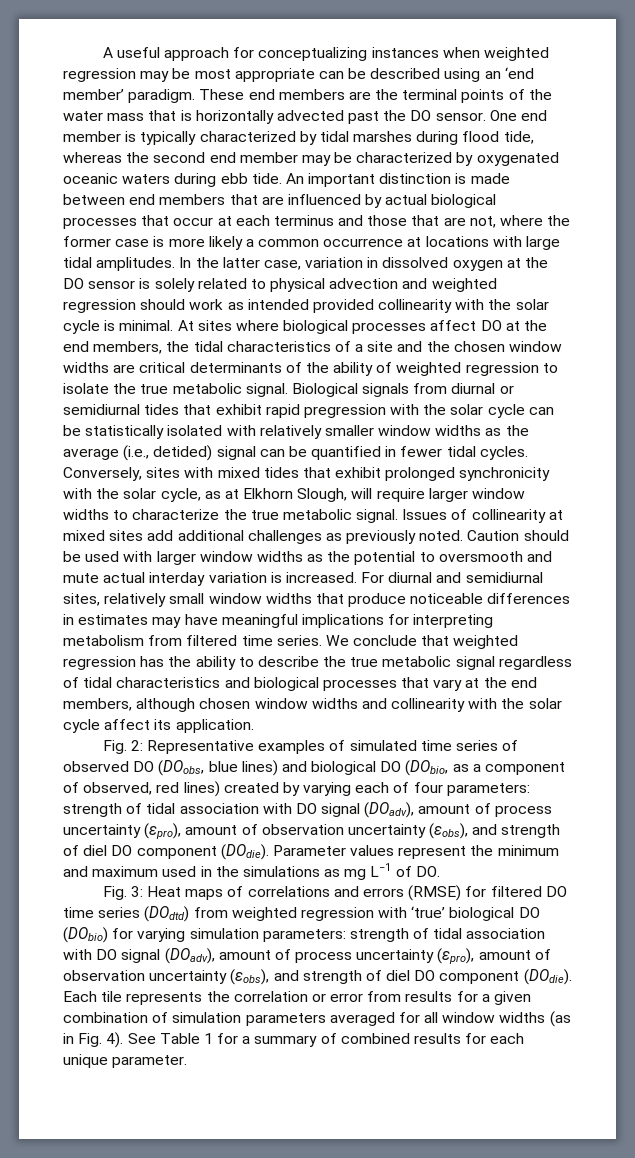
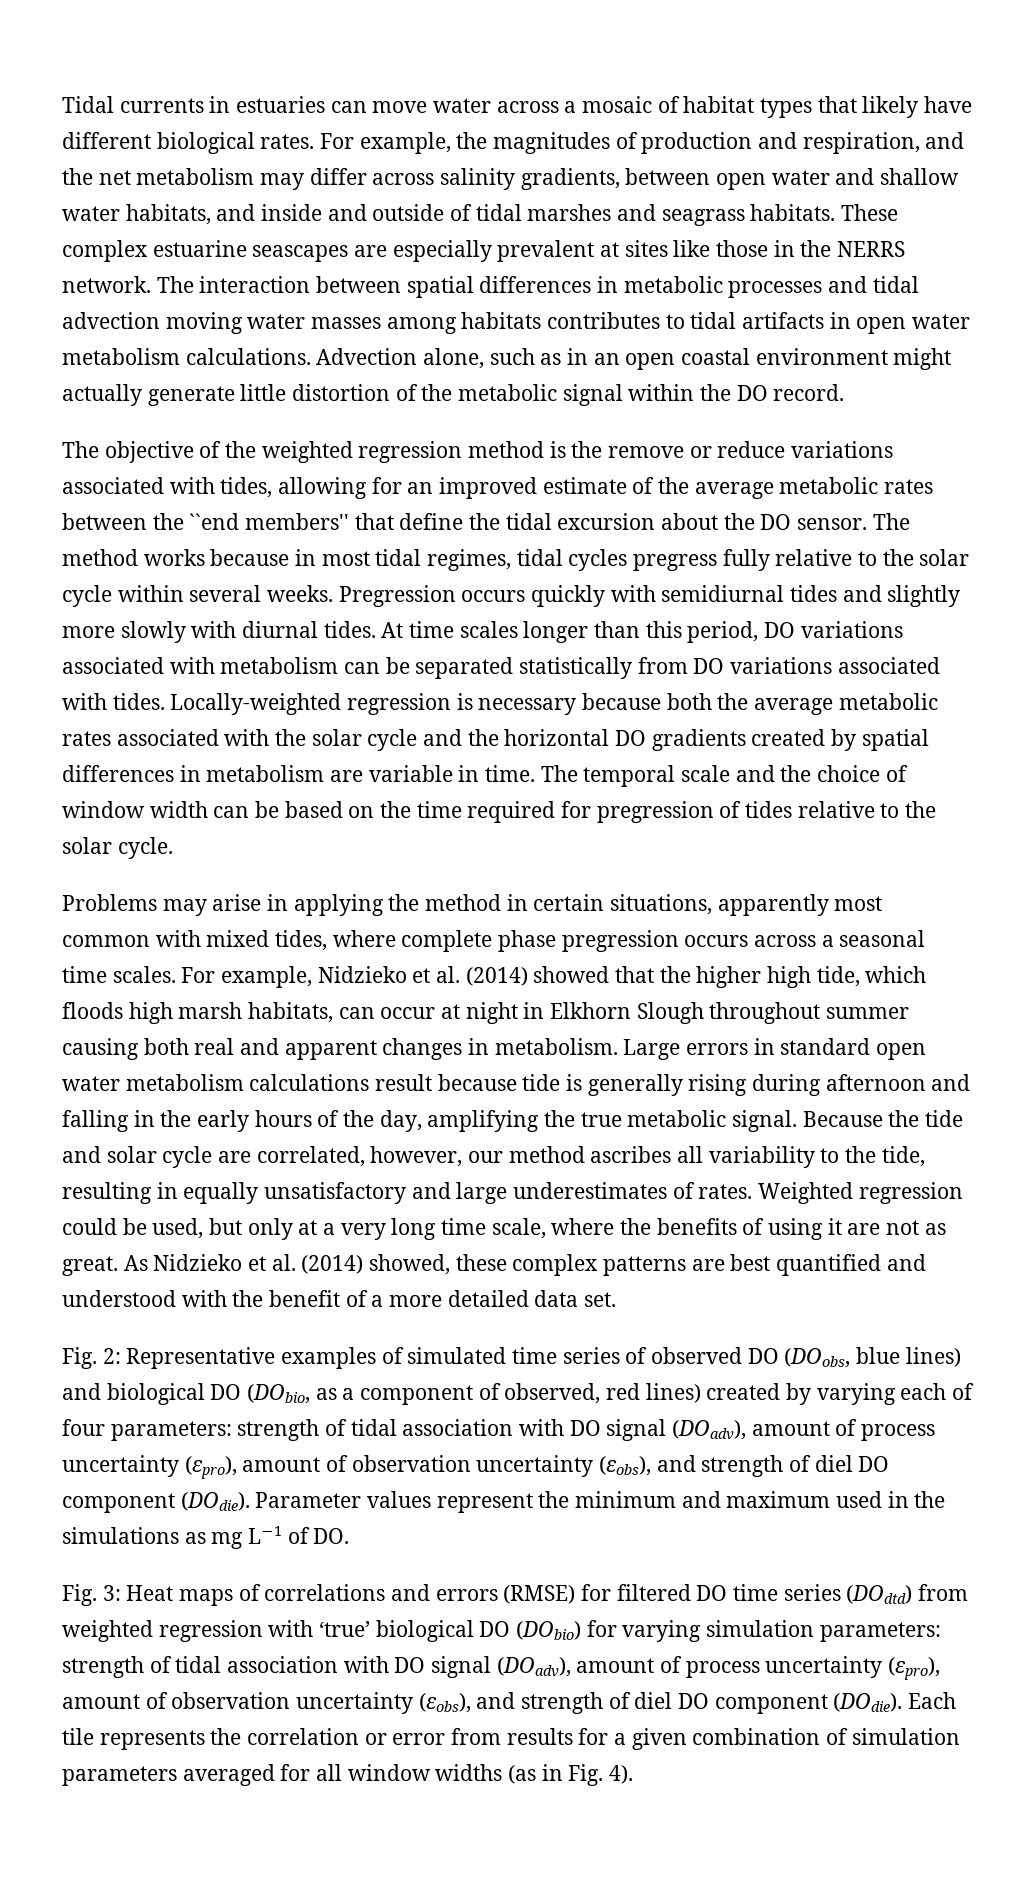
[102,47,550,61] [63,67,534,82] [63,89,552,103] [63,110,548,124] [63,131,534,145] [63,152,559,166] [63,173,510,187] [63,194,497,208] [63,215,571,229] [63,236,561,250] [63,257,549,271] [63,278,497,292] [63,299,549,313] [63,320,548,334] [63,341,563,354] [63,362,558,376] [63,383,514,397] [63,404,554,418] [63,425,529,439] [63,445,528,461] [63,467,551,481] [63,488,526,502] [63,509,563,523] [63,530,569,544] [63,551,553,565] [63,572,543,586] [63,593,571,607] [63,614,494,628] [63,635,519,649] [63,656,572,670] [63,677,537,691] [63,698,562,712] [63,719,254,733] A useful approach for conceptualizing instances when weighted regression may be most appropriate can be described using an ‘end member’ paradigm. These end members are the terminal points of the water mass that is horizontally advected past the DO sensor. One end member is typically characterized by tidal marshes during flood tide, whereas the second end member may be characterized by oxygenated oceanic waters during ebb tide. An important distinction is made between end members that are influenced by actual biological processes that occur at each terminus and those that are not, where the former case is more likely a common occurrence at locations with large tidal amplitudes. In the latter case, variation in dissolved oxygen at the DO sensor is solely related to physical advection and weighted regression should work as intended provided collinearity with the solar cycle is minimal. At sites where biological processes affect DO at the end members, the tidal characteristics of a site and the chosen window widths are critical determinants of the ability of weighted regression to isolate the true metabolic signal. Biological signals from diurnal or semidiurnal tides that exhibit rapid pregression with the solar cycle can be statistically isolated with relatively smaller window widths as the average (i.e., detided) signal can be quantified in fewer tidal cycles. Conversely, sites with mixed tides that exhibit prolonged synchronicity with the solar cycle, as at Elkhorn Slough, will require larger window widths to characterize the true metabolic signal. Issues of collinearity at mixed sites add additional challenges as previously noted. Caution should be used with larger window widths as the potential to oversmooth and mute actual interday variation is increased. For diurnal and semidiurnal sites, relatively small window widths that produce noticeable differences in estimates may have meaningful implications for interpreting metabolism from filtered time series. We conclude that weighted regression has the ability to describe the true metabolic signal regardless of tidal characteristics and biological processes that vary at the end members, although chosen window widths and collinearity with the solar cycle affect its application. -> [62,96,973,118] [62,132,965,154] [62,168,960,190] [62,204,899,226] [62,240,906,262] [62,276,919,298] [62,312,971,334] [62,348,952,370] [62,384,845,406] [62,441,894,463] [62,477,934,499] [62,513,910,530] [62,549,970,571] [62,585,961,607] [62,621,903,643] [62,657,940,679] [62,693,938,715] [62,729,929,751] [62,765,908,787] [62,801,937,823] [62,837,173,859] [62,894,883,916] [62,930,926,952] [62,966,927,988] [62,1002,910,1024] [62,1038,927,1060] [62,1074,971,1096] [62,1110,964,1132] [62,1146,925,1168] [62,1182,963,1204] [62,1218,946,1240] [62,1254,926,1276] [62,1290,617,1307] Tidal currents in estuaries can move water across a mosaic of habitat types that likely have different biological rates. For example, the magnitudes of production and respiration, and the net metabolism may differ across salinity gradients, between open water and shallow water habitats, and inside and outside of tidal marshes and seagrass habitats. These complex estuarine seascapes are especially prevalent at sites like those in the NERRS network. The interaction between spatial differences in metabolic processes and tidal advection moving water masses among habitats contributes to tidal artifacts in open water metabolism calculations. Advection alone, such as in an open coastal environment might actually generate little distortion of the metabolic signal within the DO record. // The objective of the weighted regression method is the remove or reduce variations associated with tides, allowing for an improved estimate of the average metabolic rates between the ``end members'' that define the tidal excursion about the DO sensor. The method works because in most tidal regimes, tidal cycles pregress fully relative to the solar cycle within several weeks. Pregression occurs quickly with semidiurnal tides and slightly more slowly with diurnal tides. At time scales longer than this period, DO variations associated with metabolism can be separated statistically from DO variations associated with tides. Locally-weighted regression is necessary because both the average metabolic rates associated with the solar cycle and the horizontal DO gradients created by spatial differences in metabolism are variable in time. The temporal scale and the choice of window width can be based on the time required for pregression of tides relative to the solar cycle. // Problems may arise in applying the method in certain situations, apparently most common with mixed tides, where complete phase pregression occurs across a seasonal time scales. For example, Nidzieko et al. (2014) showed that the higher high tide, which floods high marsh habitats, can occur at night in Elkhorn Slough throughout summer causing both real and apparent changes in metabolism. Large errors in standard open water metabolism calculations result because tide is generally rising during afternoon and falling in the early hours of the day, amplifying the true metabolic signal. Because the tide and solar cycle are correlated, however, our method ascribes all variability to the tide, resulting in equally unsatisfactory and large underestimates of rates. Weighted regression could be used, but only at a very long time scale, where the benefits of using it are not as great. As Nidzieko et al. (2014) showed, these complex patterns are best quantified and understood with the benefit of a more detailed data set.
[127,1033,525,1047] [63,1054,188,1068] See Table 1 for a summary of combined results for each unique parameter. -> (634, 1774) none

